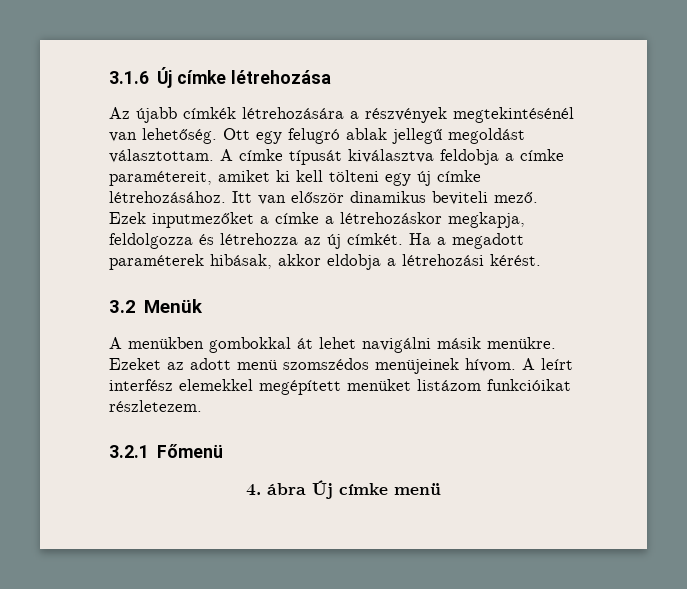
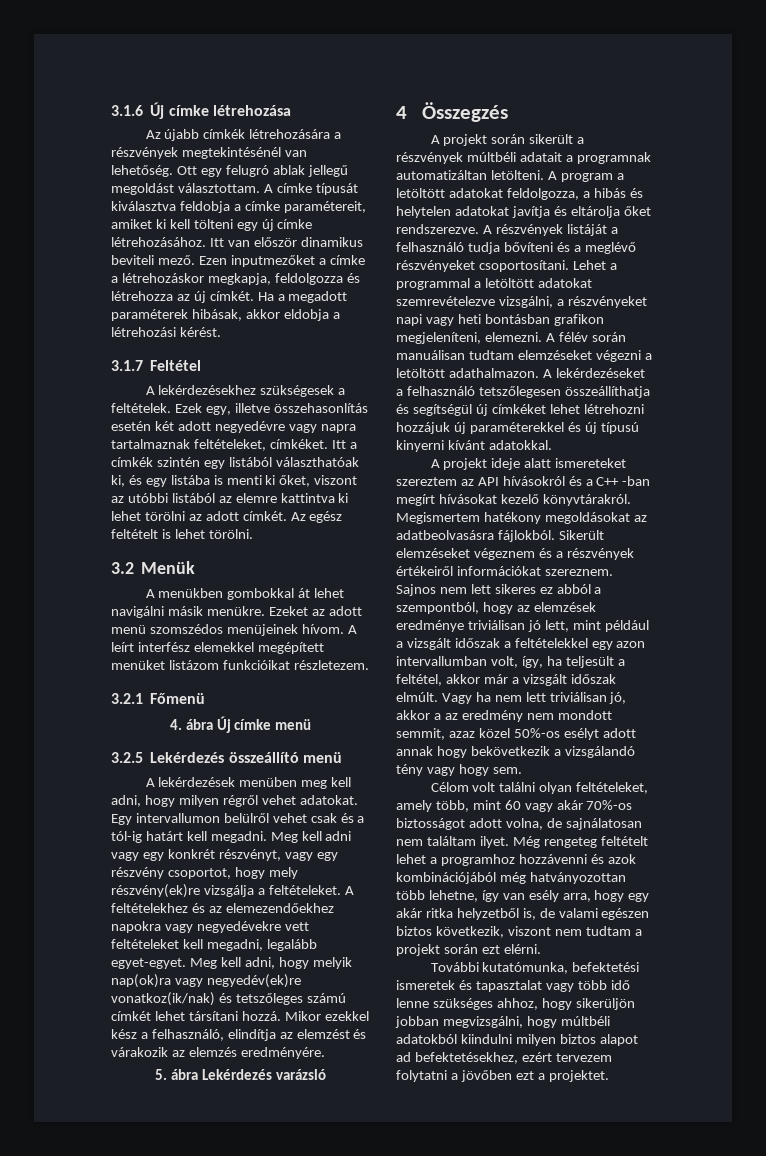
[109,212,146,224] Ezek -> [198,256,227,265] Ezen
(541, 260) none -> [111,360,202,371] [145,385,346,397] [111,403,368,415] [111,421,356,433] [111,439,357,451] [111,457,359,469] [111,475,358,487] [111,493,349,503] [111,511,343,523] [111,529,253,539] // 3.1.7 Feltétel // A lekérdezésekhez szükségesek a feltételek. Ezek egy, illetve összehasonlítás esetén két adott negyedévre vagy napra tartalmaznak feltételeket, címkéket. Itt a címkék szintén egy listából választhatóak ki, és egy listába is menti ki őket, viszont az utóbbi listából az elemre kattintva ki lehet törölni az adott címkét. Az egész feltételt is lehet törölni.
(441, 489) none -> [111,752,342,763] [145,777,352,789] [111,795,358,807] [111,813,365,825] [111,831,352,843] [111,849,338,861] [111,867,298,879] [111,884,354,898] [111,903,334,913] [111,921,309,933] [111,939,317,951] [111,957,352,969] [111,974,301,988] [111,992,346,1006] [111,1011,369,1021] [111,1029,367,1041] [111,1047,325,1059] [155,1069,326,1080] [396,102,508,122] [430,134,585,146] [396,152,651,164] [396,170,624,182] [396,188,643,200] [396,206,651,218] [396,224,618,236] [396,242,636,254] [396,260,617,272] [396,278,592,290] [396,296,647,308] [396,314,604,326] [396,332,626,344] [396,350,652,362] [396,368,645,378] [396,386,650,398] [396,404,644,416] [396,422,639,434] [396,440,552,452] [430,458,627,470] [396,476,651,486] [396,494,631,506] [396,512,647,524] [396,530,604,542] [396,548,634,560] [396,566,613,576] [396,584,602,596] [396,602,596,614] [396,620,649,632] [396,638,646,650] [396,656,625,668] [396,674,616,686] [396,692,627,704] [396,710,612,722] [396,728,636,740] [396,746,635,758] [396,764,522,776] [430,782,649,794] [396,800,633,812] [396,818,642,830] [396,836,648,848] [396,854,636,866] [396,872,626,884] [396,890,650,902] [396,908,650,920] [396,926,642,938] [396,944,541,956] [430,962,640,974] [396,980,630,992] [396,998,635,1010] [395,1016,610,1028] [396,1034,638,1046] [396,1052,612,1064] [396,1070,609,1082] // 3.2.5 Lekérdezés összeállító menü // A lekérdezések menüben meg kell adni, hogy milyen régről vehet adatokat. Egy intervallumon belülről vehet csak és a tól-ig határt kell megadni. Meg kell adni vagy egy konkrét részvényt, vagy egy részvény csoportot, hogy mely részvény(ek)re vizsgálja a feltételeket. A feltételekhez és az elemezendőekhez napokra vagy negyedévekre vett feltételeket kell megadni, legalább egyet-egyet. Meg kell adni, hogy melyik nap(ok)ra vagy negyedév(ek)re vonatkoz(ik/nak) és tetszőleges számú címkét lehet társítani hozzá. Mikor ezekkel kész a felhasználó, elindítja az elemzést és várakozik az elemzés eredményére. // 5. ábra Lekérdezés varázsló // 4 Összegzés // A projekt során sikerült a részvények múltbéli adatait a programnak automatizáltan letölteni. A program a letöltött adatokat feldolgozza, a hibás és helytelen adatokat javítja és eltárolja őket rendszerezve. A részvények listáját a felhasználó tudja bővíteni és a meglévő részvényeket csoportosítani. Lehet a programmal a letöltött adatokat szemrevételezve vizsgálni, a részvényeket napi vagy heti bontásban grafikon megjeleníteni, elemezni. A félév során manuálisan tudtam elemzéseket végezni a letöltött adathalmazon. A lekérdezéseket a felhasználó tetszőlegesen összeállíthatja és segítségül új címkéket lehet létrehozni hozzájuk új paraméterekkel és új típusú kinyerni kívánt adatokkal. // A projekt ideje alatt ismereteket szereztem az API hívásokról és a C++ -ban megírt hívásokat kezelő könyvtárakról. Megismertem hatékony megoldásokat az adatbeolvasásra fájlokból. Sikerült elemzéseket végeznem és a részvények értékeiről információkat szereznem. Sajnos nem lett sikeres ez abból a szempontból, hogy az elemzések eredménye triviálisan jó lett, mint például a vizsgált időszak a feltételekkel egy azon intervallumban volt, így, ha teljesült a feltétel, akkor már a vizsgált időszak elmúlt. Vagy ha nem lett triviálisan jó, akkor a az eredmény nem mondott semmit, azaz közel 50%-os esélyt adott annak hogy bekövetkezik a vizsgálandó tény vagy hogy sem. // Célom volt találni olyan feltételeket, amely több, mint 60 vagy akár 70%-os biztosságot adott volna, de sajnálatosan nem találtam ilyet. Még rengeteg feltételt lehet a programhoz hozzávenni és azok kombinációjából még hatványozottan több lehetne, így van esély arra, hogy egy akár ritka helyzetből is, de valami egészen biztos következik, viszont nem tudtam a projekt során ezt elérni. // További kutatómunka, befektetési ismeretek és tapasztalat vagy több idő lenne szükséges ahhoz, hogy sikerüljön jobban megvizsgálni, hogy múltbéli adatokból kiindulni milyen biztos alapot ad befektetésekhez, ezért tervezem folytatni a jövőben ezt a projektet.

